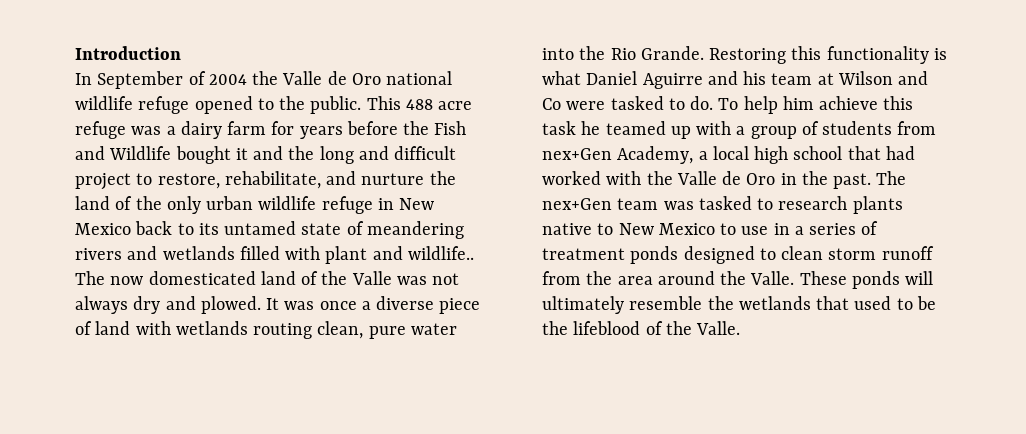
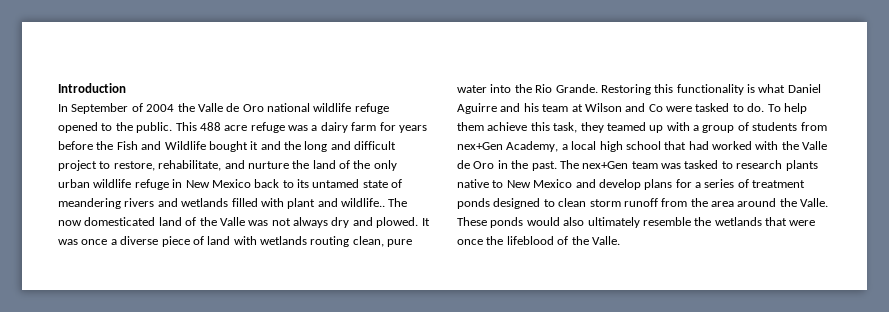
[782,96,814,110] him -> [457,122,484,131] them
[542,121,601,135] task he -> [553,122,604,133] task, they
[720,223,790,235] to use in -> [575,179,692,190] and develop plans for
[905,271,934,285] will -> [526,217,585,226] would also
[854,296,936,310] used to be -> [789,220,816,226] [457,239,483,245] were once

